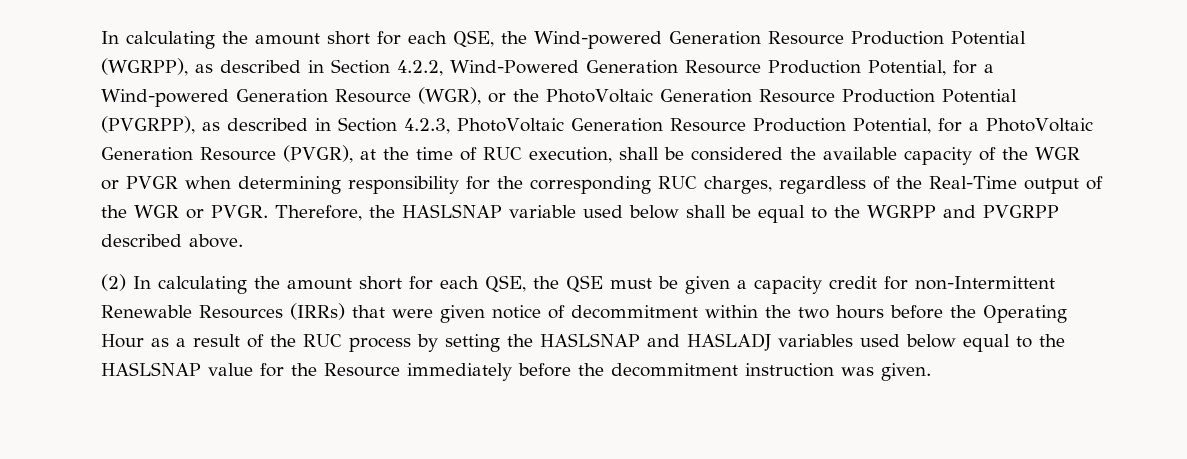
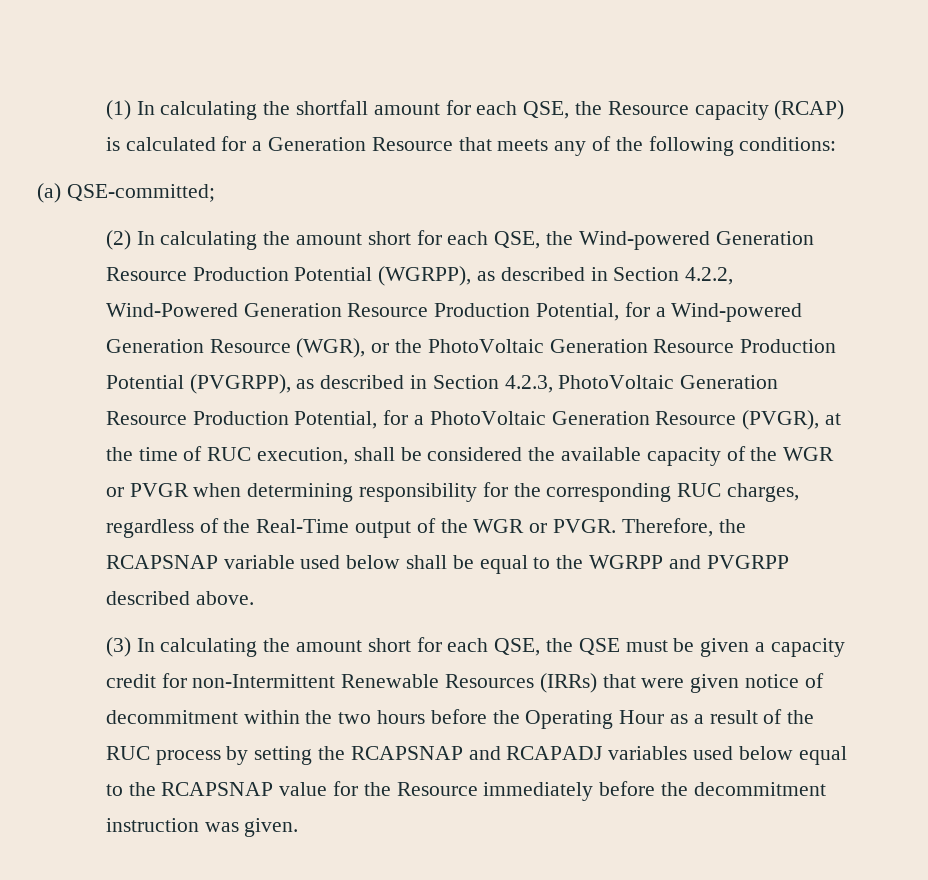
(101, 37) none -> [105,100,845,120] [105,136,837,156] [37,183,215,203] [105,230,131,250] (1) In calculating the shortfall amount for each QSE, the Resource capacity (RCAP) is calculated for a Generation Resource that meets any of the following conditions: // (a) QSE-committed; // (2)
[402,204,503,218] HASLSNAP -> [105,555,218,569] RCAPSNAP
[101,274,127,291] (2) -> [105,637,131,657] (3)
[540,333,772,351] HASLSNAP and HASLADJ -> [350,746,603,760] RCAPSNAP and RCAPADJ
[101,362,202,376] HASLSNAP -> [161,782,274,796] RCAPSNAP

